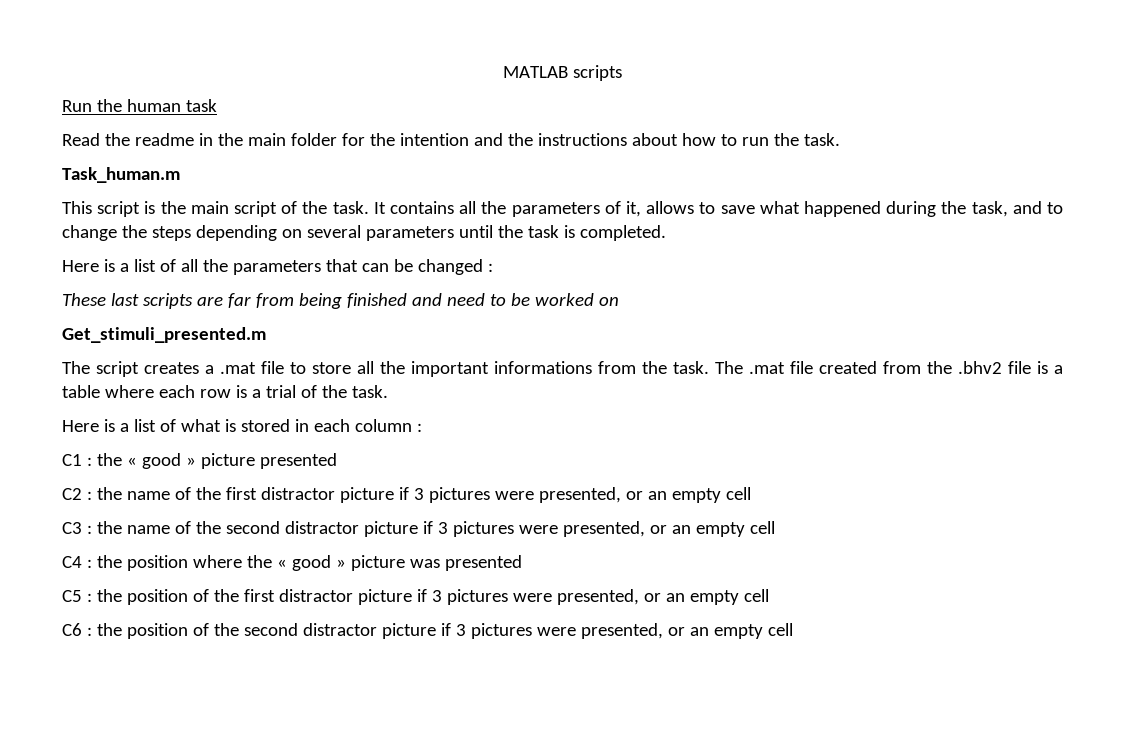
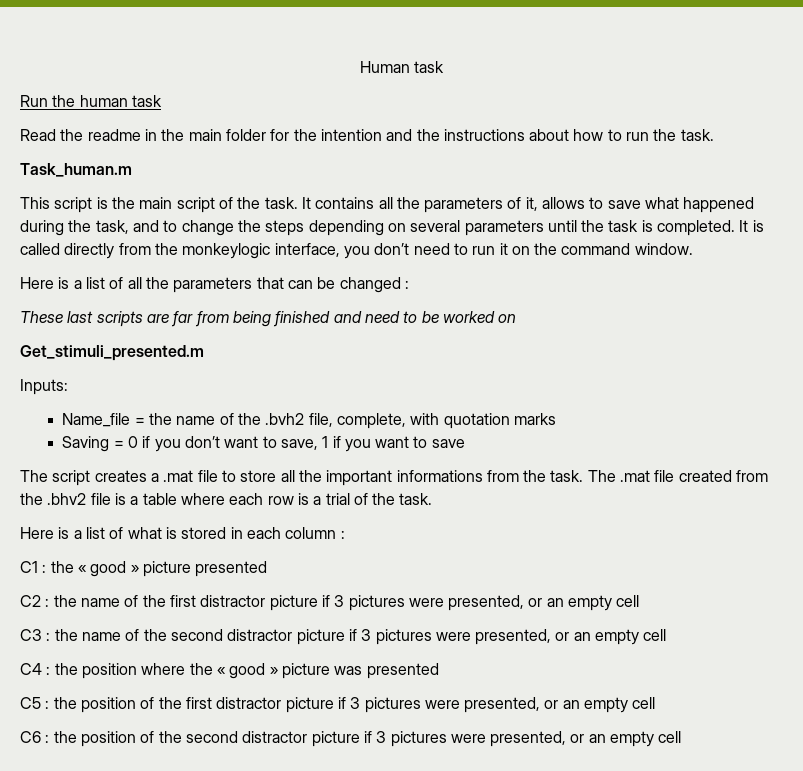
[503,65,622,81] MATLAB scripts -> [359,61,445,73] Human task
(666, 233) none -> [739,220,764,232] [20,243,693,259] It is called directly from the monkeylogic interface, you don’t need to run it on the command window.
(266, 335) none -> [20,379,68,395] [62,413,556,429] [62,436,465,452] // Inputs: // Name_file = the name of the .bvh2 file, complete, with quotation marks // Saving = 0 if you don’t want to save, 1 if you want to save

